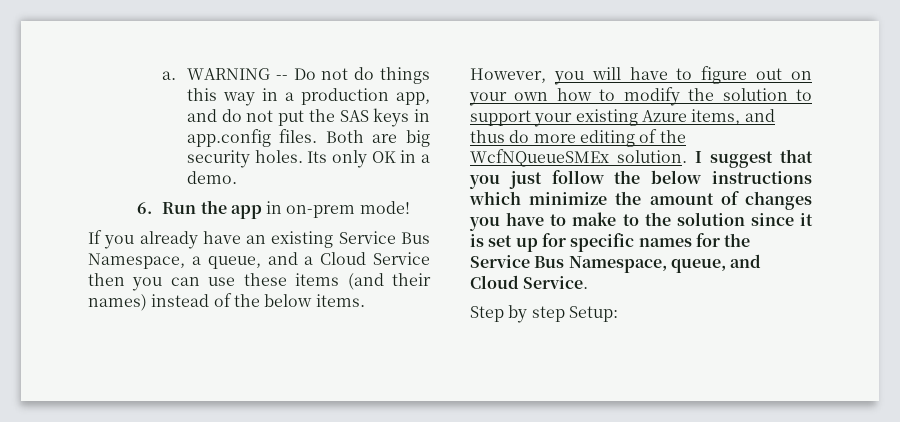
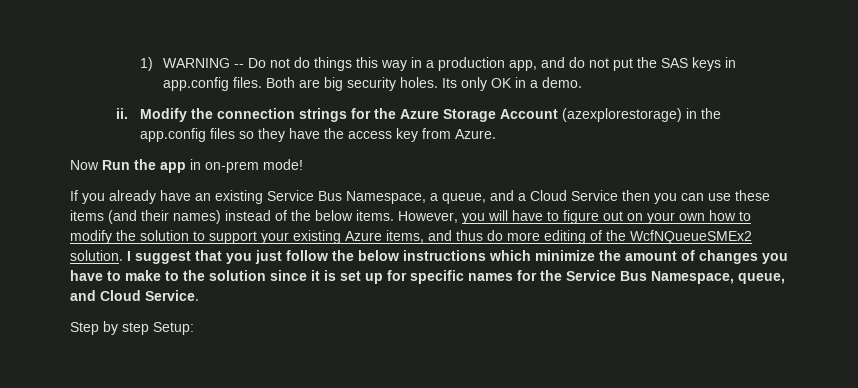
[162,71,177,80] a. -> [139,57,153,71] 1)
[137,202,153,214] 6. -> [116,108,721,122] [139,128,496,142] [70,160,99,170] ii. Modify the connection strings for the Azure Storage Account (azexplorestorage) in the app.config files so they have the access key from Azure. // Now
[470,149,609,167] WcfNQueueSMEx -> [630,230,752,244] WcfNQueueSMEx2

